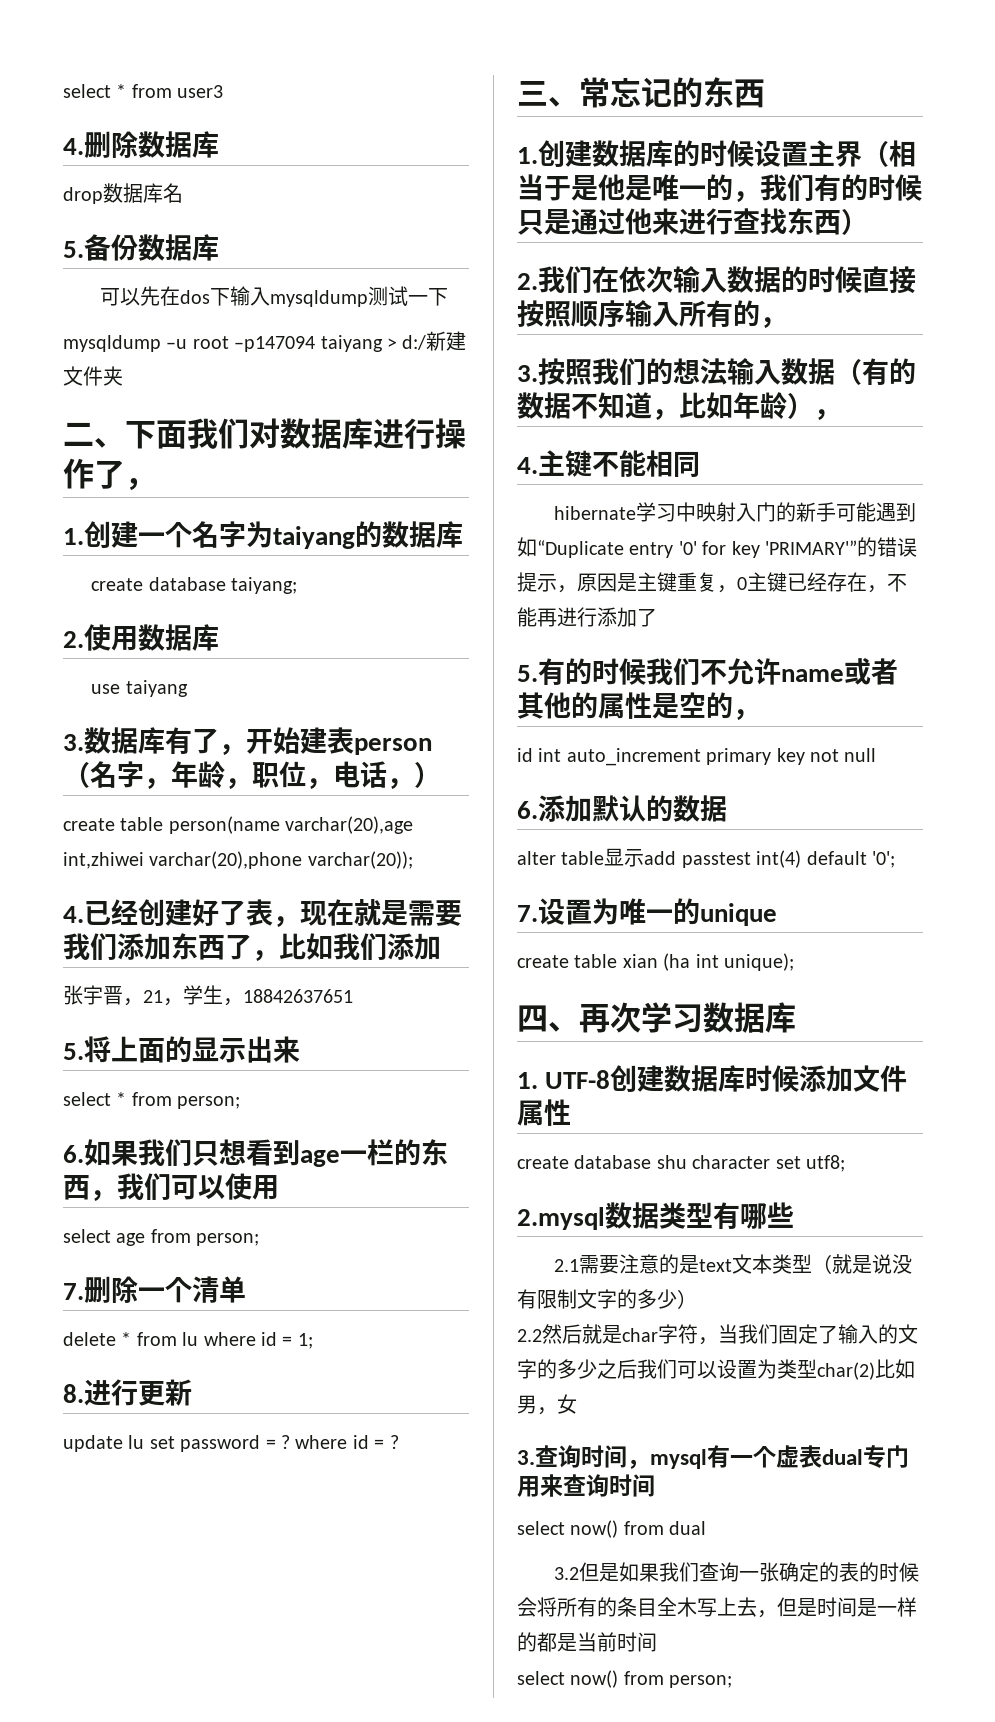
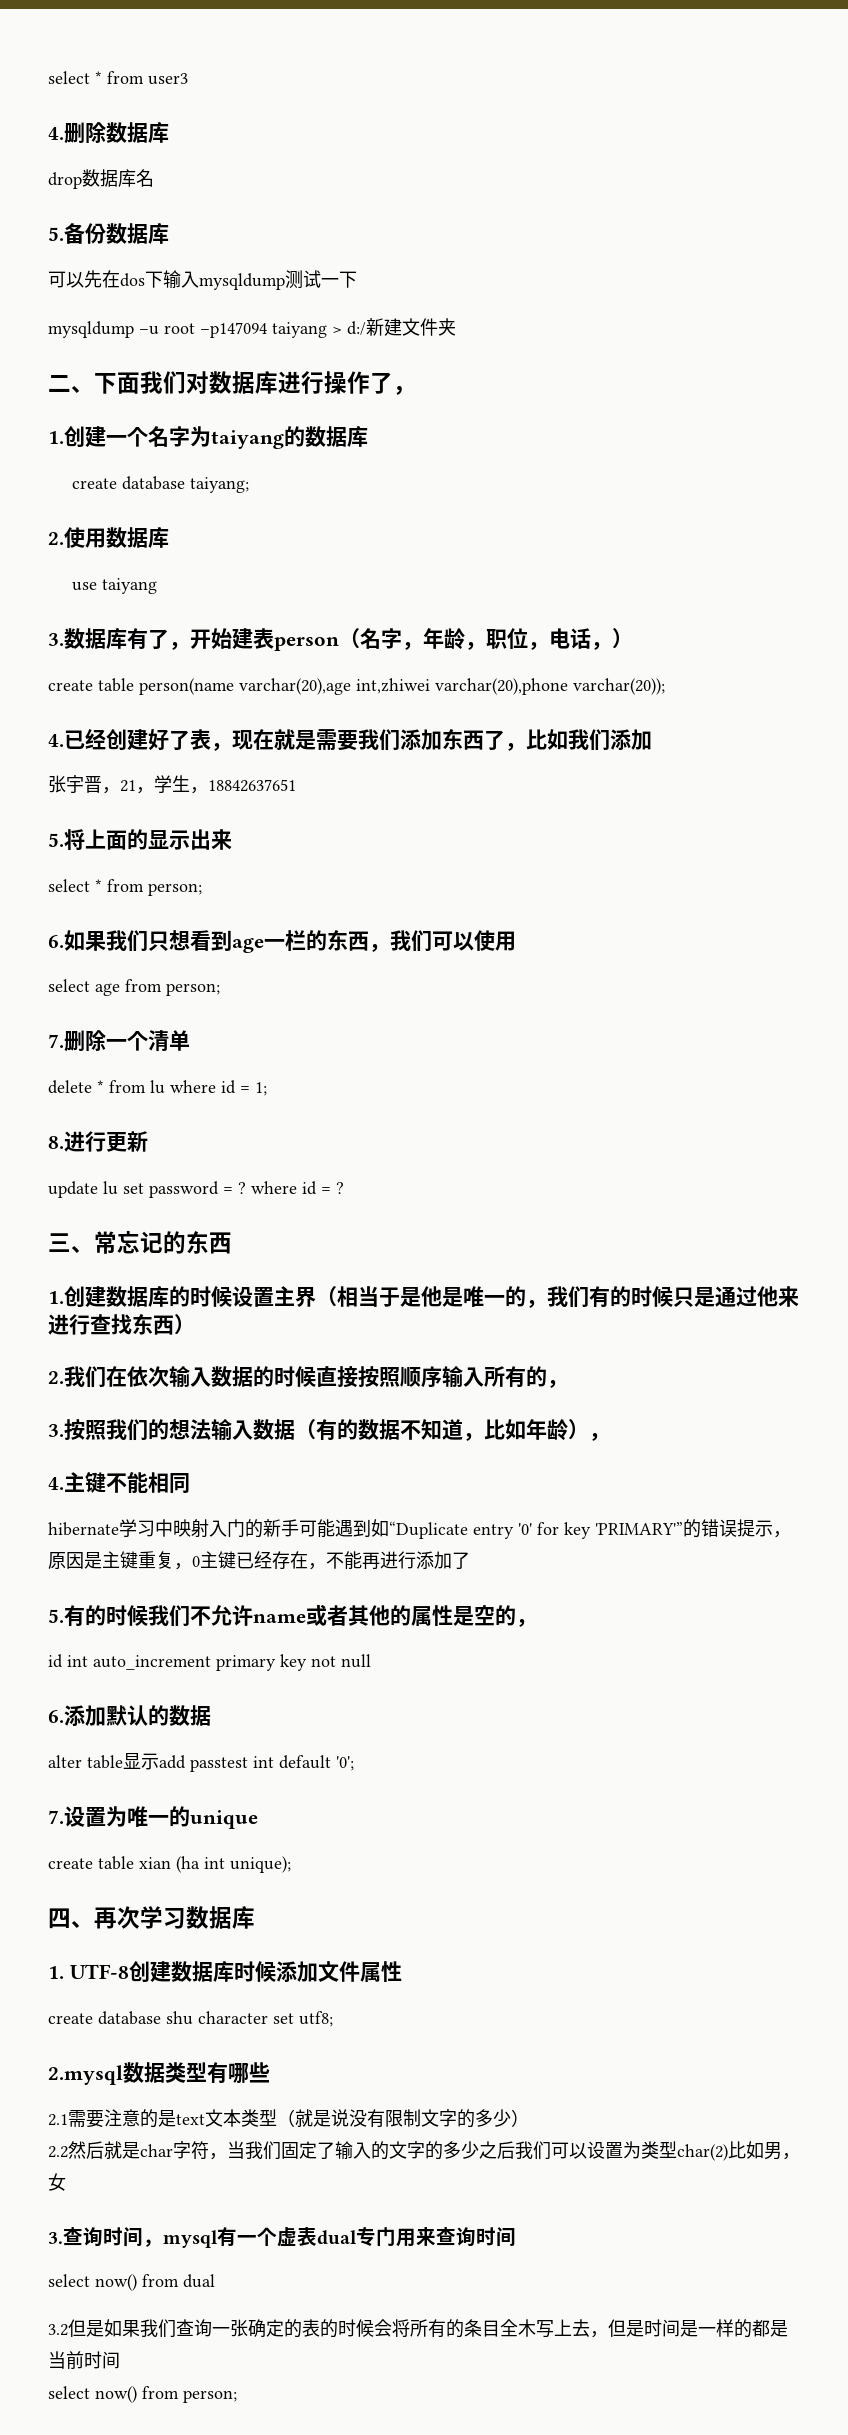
[756,850,802,868] int(4) -> [253,1756,274,1768] int

